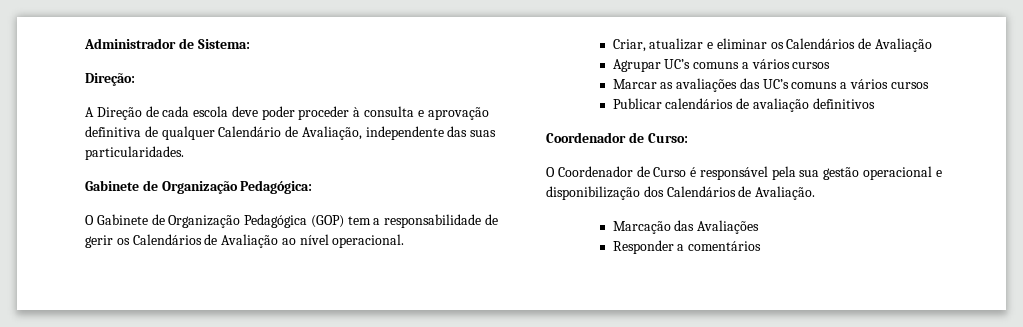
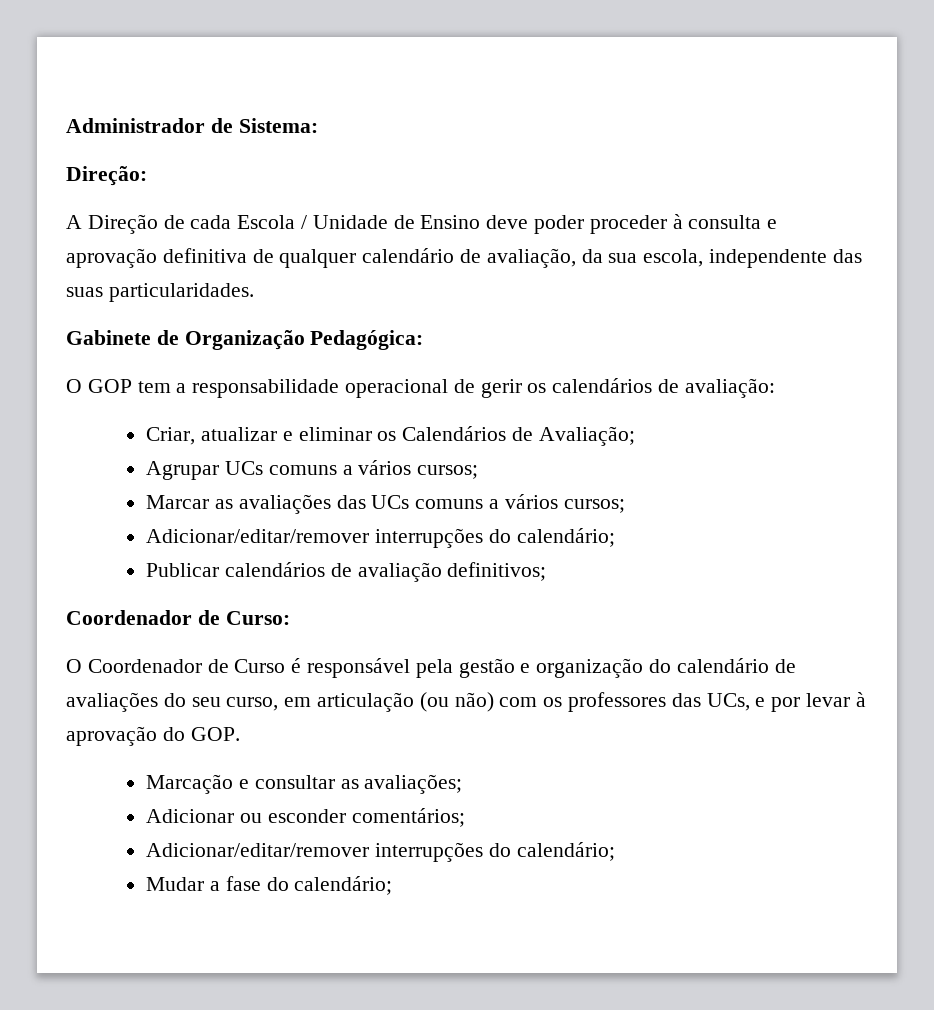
[193,106,229,117] escola -> [237,215,481,229] Escola / Unidade de Ensino
[218,126,362,140] Calendário de Avaliação, -> [362,248,704,268] calendário de avaliação, da sua escola,
[96,214,344,228] Gabinete de Organização Pedagógica (GOP) -> [87,379,132,393] GOP
(482, 221) none -> [345,379,449,398] operacional
[132,234,405,248] Calendários de Avaliação ao nível operacional. -> [552,378,775,398] calendários de avaliação:
[875,38,933,52] Avaliação -> [538,426,635,446] Avaliação;
[664,59,831,69] UC’s comuns a vários cursos -> [225,460,479,479] UCs comuns a vários cursos;
[762,79,929,89] UC’s comuns a vários cursos -> [371,494,625,513] [146,528,615,548] UCs comuns a vários cursos; // Adicionar/editar/remover interrupções do calendário;
[812,98,875,109] definitivos -> [447,562,547,581] definitivos;
[799,166,942,180] [546,186,816,200] [612,220,760,234] [612,240,762,254] sua gestão operacional e disponibilização dos Calendários de Avaliação. // Marcação das Avaliações // Responder a comentários -> [458,658,796,678] [66,692,866,712] [66,726,240,746] [146,774,463,794] [146,808,465,827] [146,842,615,862] [146,876,393,895] gestão e organização do calendário de avaliações do seu curso, em articulação (ou não) com os professores das UCs, e por levar à aprovação do GOP. // Marcação e consultar as avaliações; // Adicionar ou esconder comentários; // Adicionar/editar/remover interrupções do calendário; // Mudar a fase do calendário;

